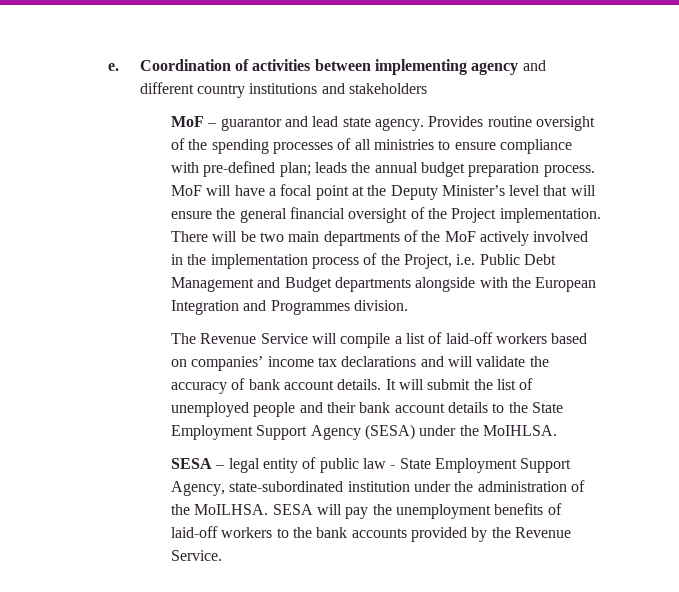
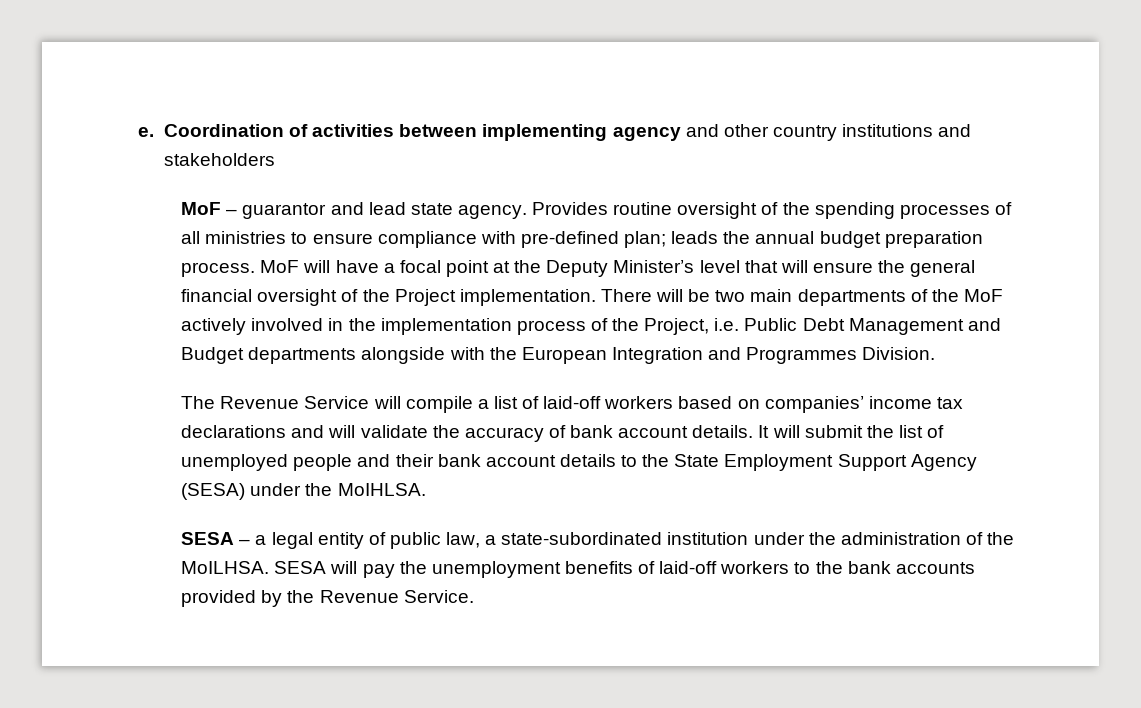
[139,82,194,94] different -> [723,124,769,137] other
[353,300,408,311] division. -> [862,347,936,360] Division.
(226, 467) none -> [255,535,267,545] a
[362,458,572,473] [170,481,225,496] law - State Employment Support Agency, -> [446,532,497,548] law, a

